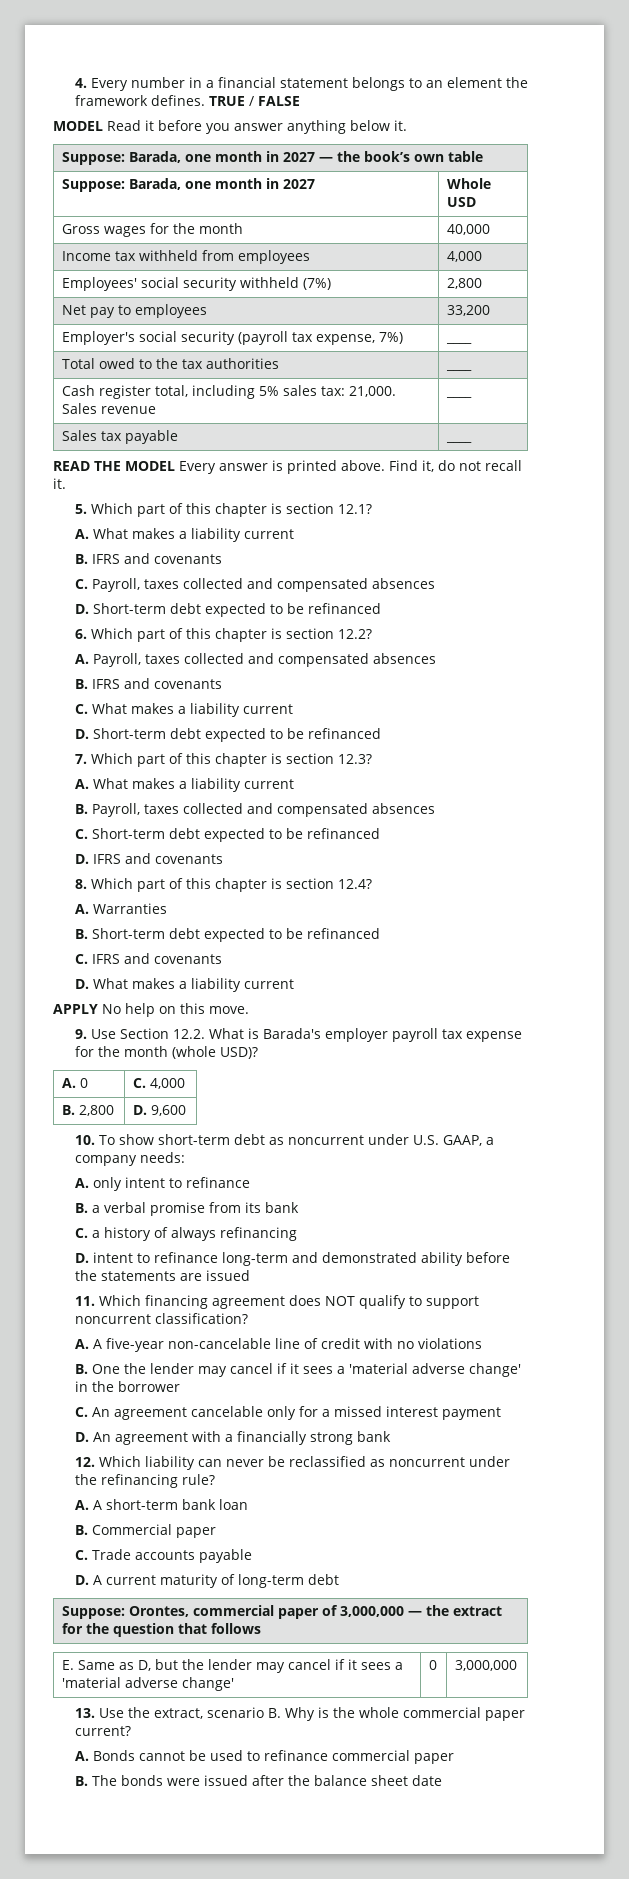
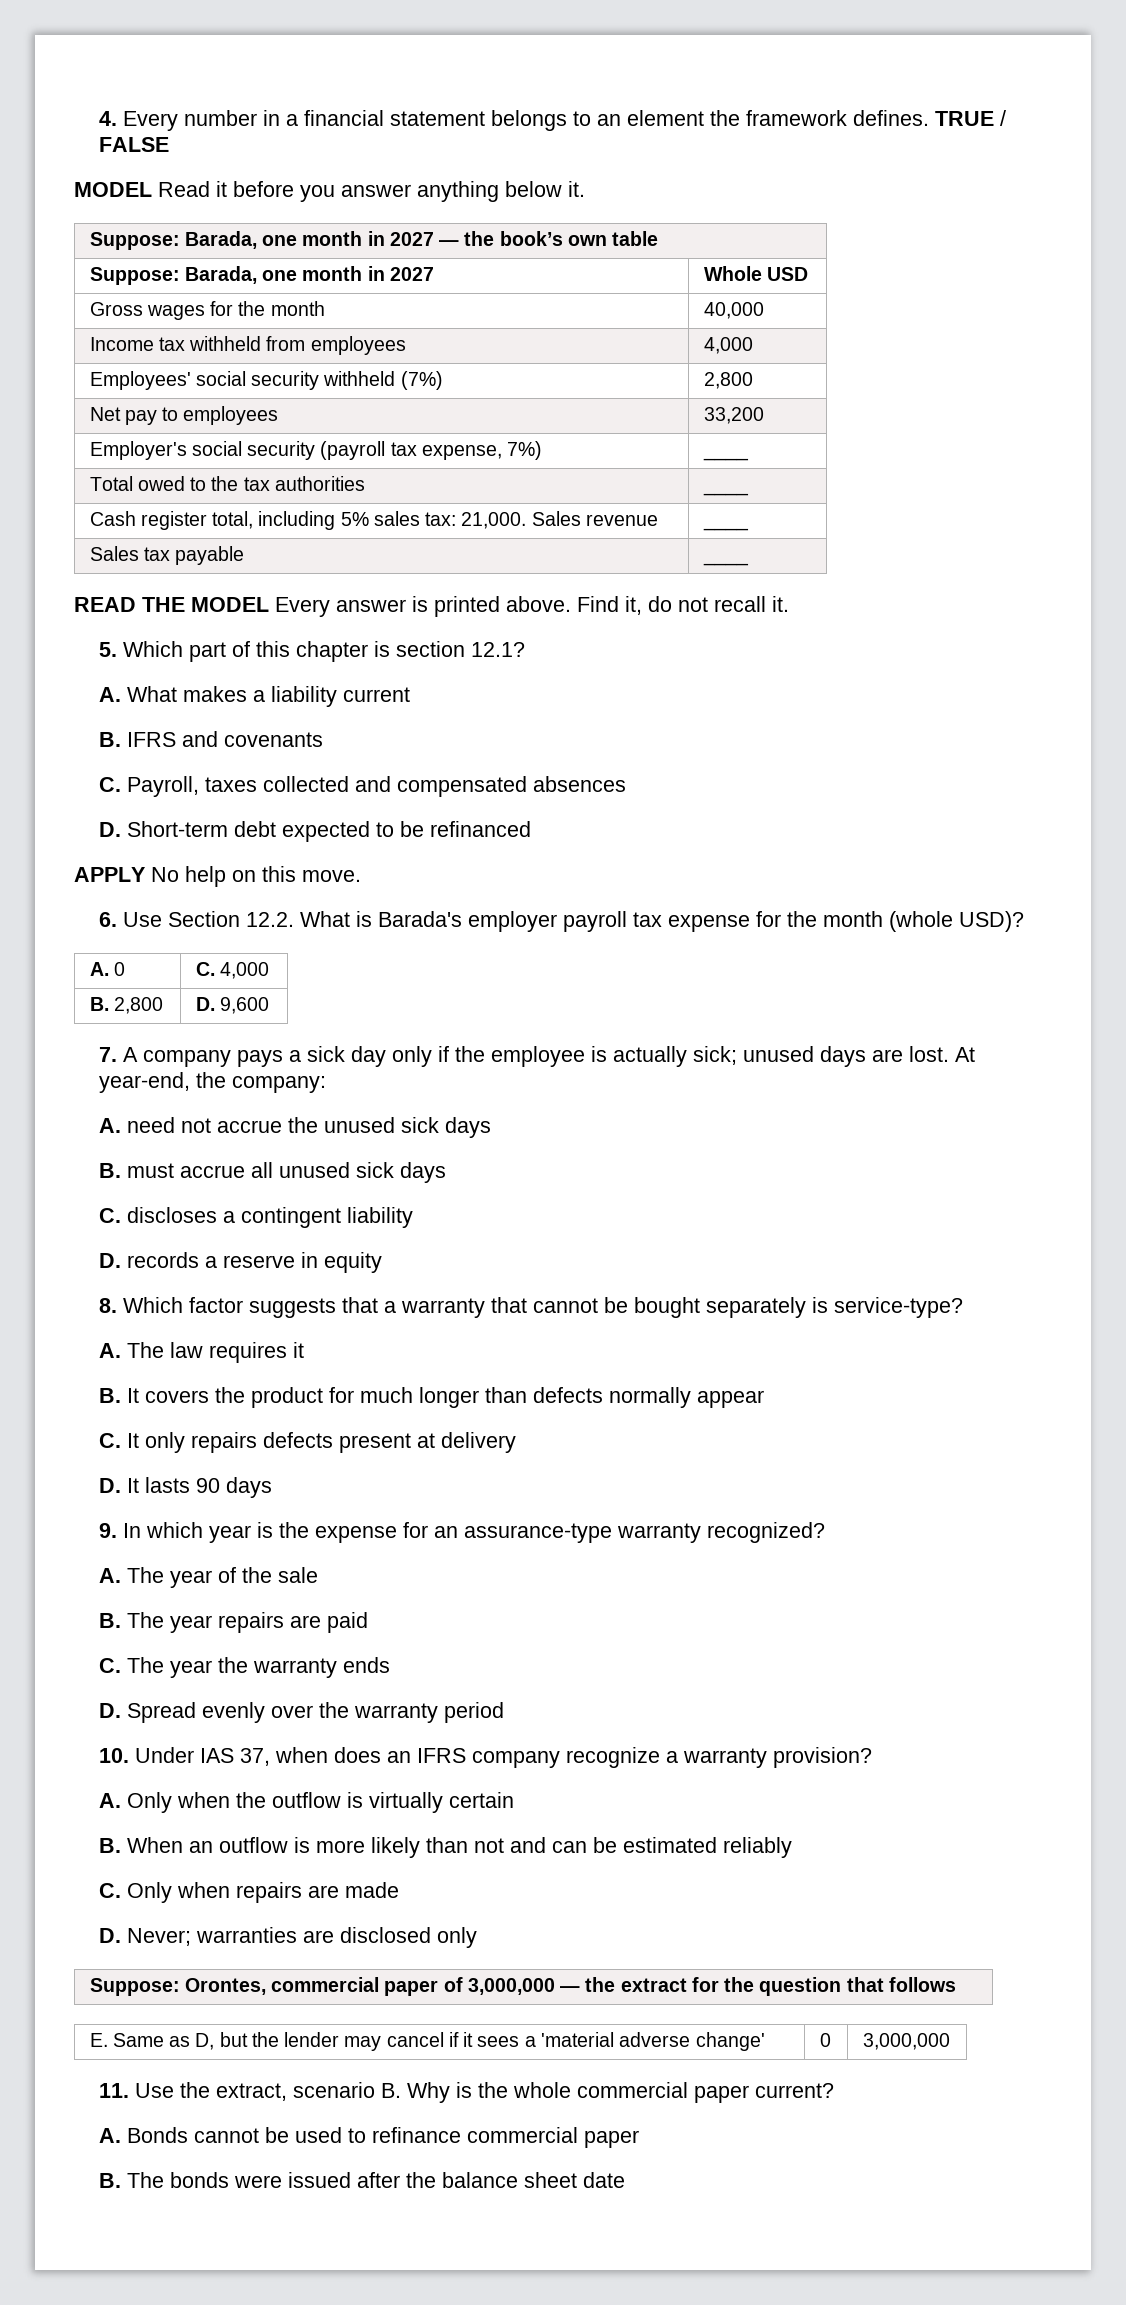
[74,628,372,642] [74,653,436,667] [74,678,222,689] [74,703,293,717] [74,728,381,742] [74,753,372,767] [74,778,294,792] [74,803,435,817] [74,828,380,842] [74,853,223,864] [74,878,372,892] [74,903,167,914] [74,928,380,942] [74,953,222,964] [74,978,294,992] // 6. Which part of this chapter is section 12.2? // A. Payroll, taxes collected and compensated absences // B. IFRS and covenants // C. What makes a liability current // D. Short-term debt expected to be refinanced // 7. Which part of this chapter is section 12.3? // A. What makes a liability current // B. Payroll, taxes collected and compensated absences // C. Short-term debt expected to be refinanced // D. IFRS and covenants // 8. Which part of this chapter is section 12.4? // A. Warranties // B. Short-term debt expected to be refinanced // C. IFRS and covenants // D. What makes a liability current -> (532, 829) none
[74,1029,87,1039] 9. -> [99,912,118,927] 6.
[74,1134,494,1146] [74,1152,185,1166] [74,1177,250,1191] [74,1202,299,1216] [74,1227,297,1241] [74,1252,510,1266] [74,1270,250,1281] [74,1295,479,1309] [74,1313,248,1324] [74,1338,482,1352] [74,1363,521,1377] [74,1381,180,1392] [74,1406,501,1420] [74,1431,391,1445] [74,1456,510,1470] [74,1474,215,1488] [74,1499,248,1510] [74,1524,216,1538] [74,1549,252,1563] [74,1574,339,1588] 10. To show short-term debt as noncurrent under U.S. GAAP, a company needs: // A. only intent to refinance // B. a verbal promise from its bank // C. a history of always refinancing // D. intent to refinance long-term and demonstrated ability before the statements are issued // 11. Which financing agreement does NOT qualify to support noncurrent classification? // A. A five-year non-cancelable line of credit with no violations // B. One the lender may cancel if it sees a 'material adverse change' in the borrower // C. An agreement cancelable only for a missed interest payment // D. An agreement with a financially strong bank // 12. Which liability can never be reclassified as noncurrent under the refinancing rule? // A. A short-term bank loan // B. Commercial paper // C. Trade accounts payable // D. A current maturity of long-term debt -> [99,1046,976,1067] [99,1072,327,1093] [99,1117,492,1138] [99,1162,447,1183] [99,1207,414,1228] [99,1252,383,1273] [99,1297,964,1318] [99,1342,305,1363] [99,1387,765,1408] [99,1432,517,1453] [99,1477,273,1498] [99,1522,826,1543] [99,1567,319,1588] [99,1612,369,1633] [99,1657,391,1678] [99,1702,505,1723] [99,1747,873,1768] [99,1792,515,1813] [99,1837,793,1858] [99,1882,400,1903] [99,1927,478,1948] 7. A company pays a sick day only if the employee is actually sick; unused days are lost. At year-end, the company: // A. need not accrue the unused sick days // B. must accrue all unused sick days // C. discloses a contingent liability // D. records a reserve in equity // 8. Which factor suggests that a warranty that cannot be bought separately is service-type? // A. The law requires it // B. It covers the product for much longer than defects normally appear // C. It only repairs defects present at delivery // D. It lasts 90 days // 9. In which year is the expense for an assurance-type warranty recognized? // A. The year of the sale // B. The year repairs are paid // C. The year the warranty ends // D. Spread evenly over the warranty period // 10. Under IAS 37, when does an IFRS company recognize a warranty provision? // A. Only when the outflow is virtually certain // B. When an outflow is more likely than not and can be estimated reliably // C. Only when repairs are made // D. Never; warranties are disclosed only
[74,1708,95,1718] 13. -> [99,2083,130,2098] 11.

